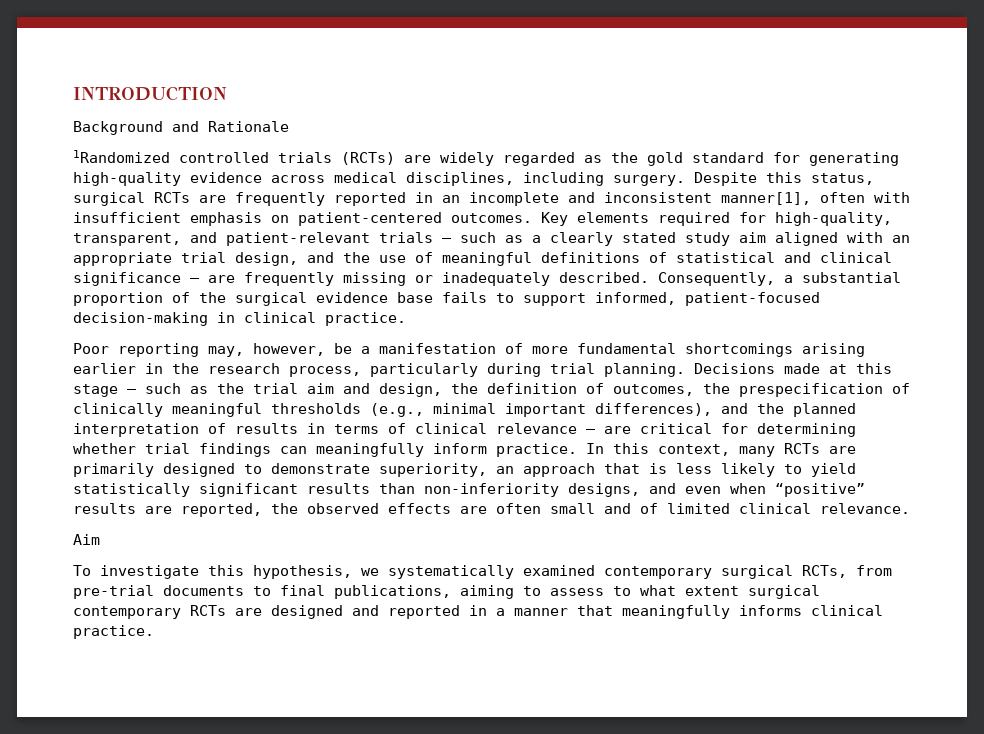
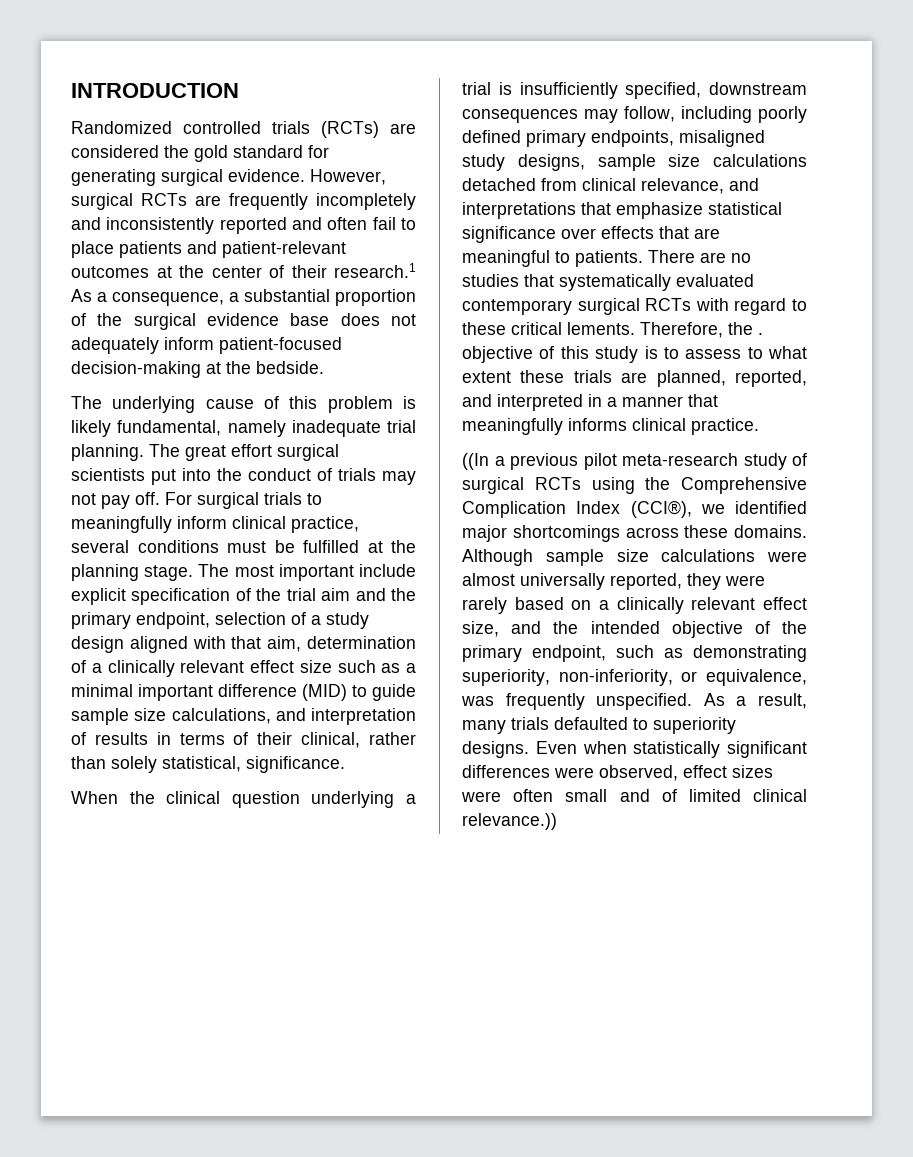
[73,121,289,135] [73,150,170,163] Background and Rationale // 1Randomized -> [71,121,172,134] Randomized
[440,152,602,166] widely regarded as -> [71,145,159,158] considered
[73,172,874,186] [73,192,910,206] [73,212,892,226] [73,232,910,246] [73,252,892,266] [73,272,775,286] high-quality evidence across medical disciplines, including surgery. Despite this status, surgical RCTs are frequently reported in an incomplete and inconsistent manner[1], often with insufficient emphasis on patient-centered outcomes. Key elements required for high-quality, transparent, and patient-relevant trials – such as a clearly stated study aim aligned with an appropriate trial design, and the use of meaningful definitions of statistical and clinical significance – are frequently missing or inadequately described. Consequently, -> [161,169,386,186] [71,193,416,210] [71,217,416,234] [71,241,346,258] [71,263,416,278] [71,289,224,306] surgical evidence. However, surgical RCTs are frequently incompletely and inconsistently reported and often fail to place patients and patient-relevant outcomes at the center of their research.1 As a consequence,
[442,292,820,306] [73,312,406,326] [73,343,865,357] [73,363,892,377] [73,383,910,397] [73,403,856,417] fails to support informed, patient-focused decision-making in clinical practice. // Poor reporting may, however, be a manifestation of more fundamental shortcomings arising earlier in the research process, particularly during trial planning. Decisions made at this stage – such as the trial aim and design, the definition of outcomes, the prespecification of clinically meaningful thresholds (e.g., minimal important differences), and the planned -> [340,313,416,326] [71,337,342,354] [71,361,324,378] [71,396,416,413] [71,420,416,437] [71,444,339,461] [71,468,416,485] [71,492,322,509] [71,516,359,533] [71,540,416,553] [71,564,416,581] [71,588,416,605] [71,612,369,629] [71,636,416,653] [71,660,416,677] [71,684,416,701] [71,708,306,725] does not adequately inform patient-focused decision-making at the bedside. // The underlying cause of this problem is likely fundamental, namely inadequate trial planning. The great effort surgical scientists put into the conduct of trials may not pay off. For surgical trials to meaningfully inform clinical practice, several conditions must be fulfilled at the planning stage. The most important include explicit specification of the trial aim and the primary endpoint, selection of a study design aligned with that aim, determination of a clinically relevant effect size such as a minimal important difference (MID) to guide sample size calculations, and
[415,423,856,437] [73,443,856,457] [73,463,856,477] [73,483,865,497] [73,503,910,517] [73,534,100,545] [73,565,892,579] [73,585,514,599] clinical relevance – are critical for determining whether trial findings can meaningfully inform practice. In this context, many RCTs are primarily designed to demonstrate superiority, an approach that is less likely to yield statistically significant results than non-inferiority designs, and even when “positive” results are reported, the observed effects are often small and of limited clinical relevance. // Aim // To investigate this hypothesis, we systematically examined contemporary surgical RCTs, from pre-trial documents to final publications, aiming -> [257,732,416,748] [71,756,345,773] [71,791,416,808] [462,82,807,99] [462,106,807,123] [462,130,765,147] [462,154,807,171] [462,178,759,194] [462,202,782,219] [462,226,720,243] [462,250,751,267] [462,274,754,291] [462,298,807,315] [462,322,763,338] [462,346,658,363] their clinical, rather than solely statistical, significance. // When the clinical question underlying a trial is insufficiently specified, downstream consequences may follow, including poorly defined primary endpoints, misaligned study designs, sample size calculations detached from clinical relevance, and interpretations that emphasize statistical significance over effects that are meaningful to patients. There are no studies that systematically evaluated contemporary surgical RCTs with regard to these critical lements. Therefore, the . objective of this study is
[748,585,820,599] [73,605,460,619] surgical contemporary RCTs are designed and reported -> [520,370,807,387] [462,394,583,411] these trials are planned, reported, and interpreted
(154, 632) none -> [462,453,807,470] [462,477,807,494] [462,500,807,518] [462,525,807,542] [462,549,807,566] [462,573,765,590] [462,597,807,614] [462,621,807,638] [462,645,807,662] [462,669,807,686] [461,693,807,710] [462,717,736,734] [462,741,807,758] [462,765,773,781] [461,789,807,802] [462,813,557,830] // ((In a previous pilot meta-research study of surgical RCTs using the Comprehensive Complication Index (CCI®), we identified major shortcomings across these domains. Although sample size calculations were almost universally reported, they were rarely based on a clinically relevant effect size, and the intended objective of the primary endpoint, such as demonstrating superiority, non-inferiority, or equivalence, was frequently unspecified. As a result, many trials defaulted to superiority designs. Even when statistically significant differences were observed, effect sizes were often small and of limited clinical relevance.))

